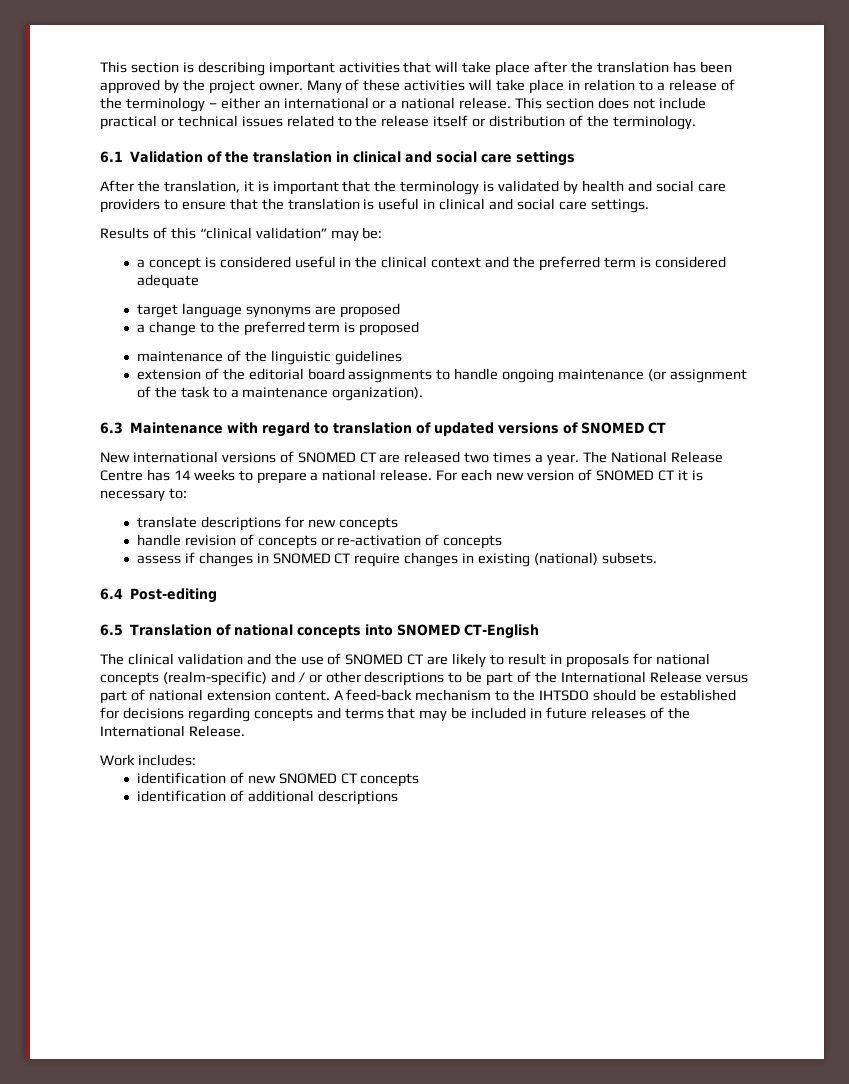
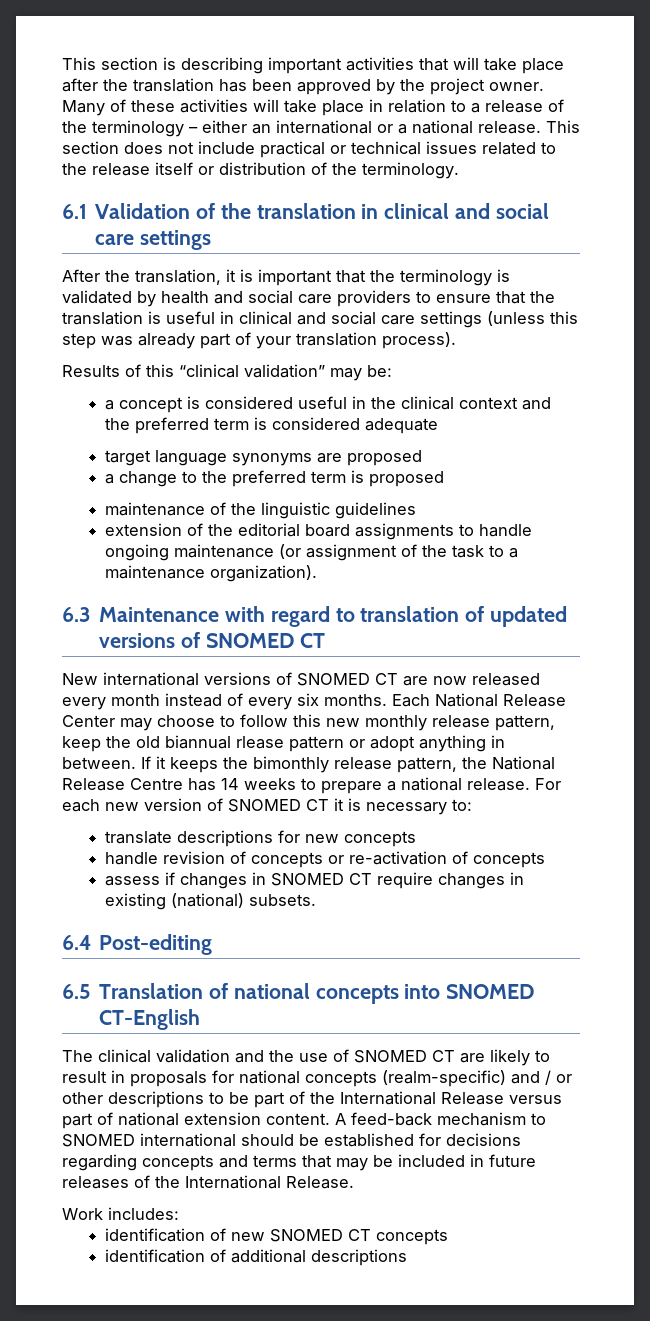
[590,199,649,213] settings. -> [420,311,578,328] [62,332,456,349] settings (unless this step was already part of your translation process).
[404,451,607,466] released two times a year. The -> [433,673,540,686] [62,693,566,710] [62,714,555,731] [62,735,505,752] [62,756,487,773] now released every month instead of every six months. Each National Release Center may choose to follow this new monthly release pattern, keep the old biannual rlease pattern or adopt anything in between. If it keeps the bimonthly release pattern, the
[513,689,590,701] the IHTSDO -> [62,1133,236,1147] SNOMED international

